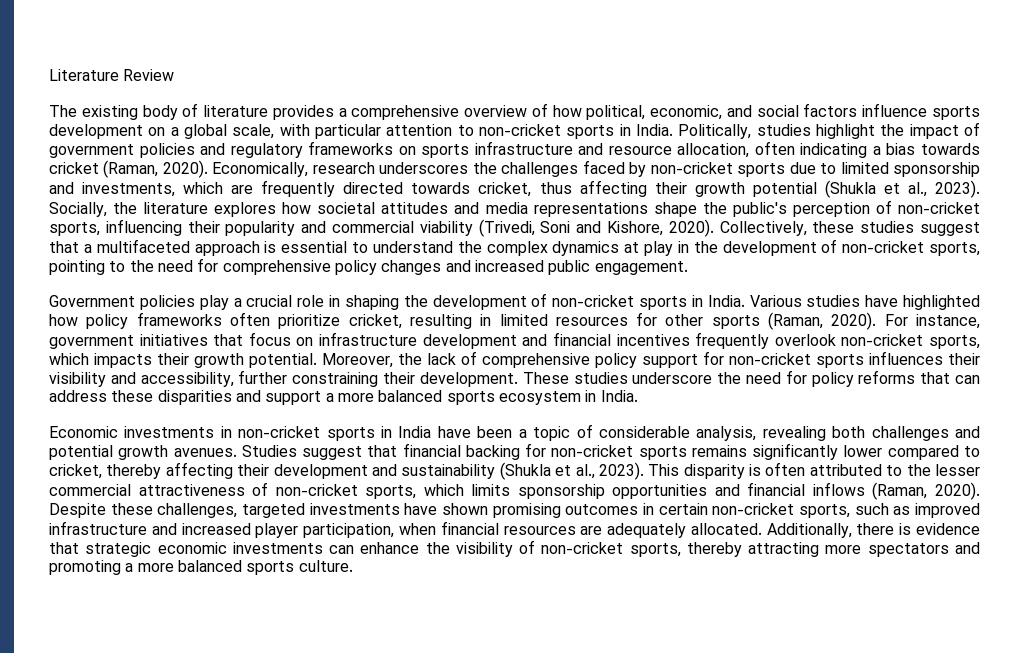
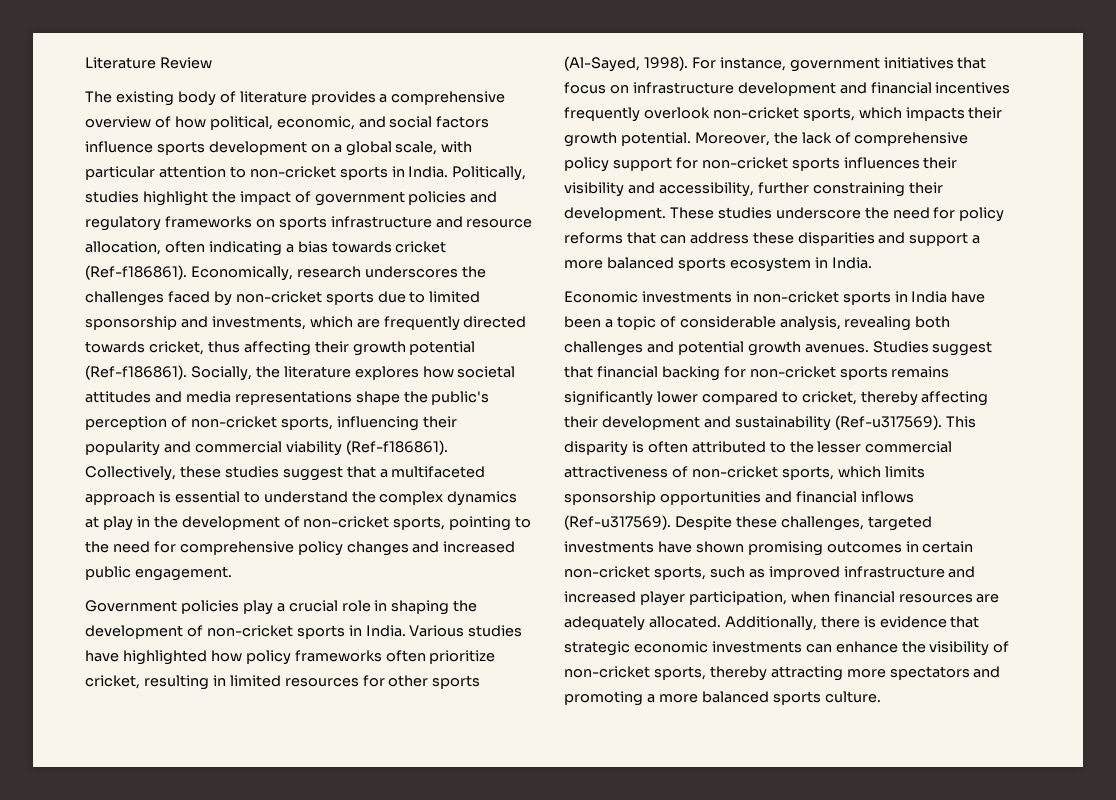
[103,160,208,178] (Raman, 2020). -> [85,265,187,280] (Ref-f186861).
[824,180,980,198] (Shukla et al., 2023). -> [85,365,187,380] (Ref-f186861).
[478,219,714,237] (Trivedi, Soni and Kishore, 2020). -> [345,440,448,455] (Ref-f186861).
[768,312,877,330] (Raman, 2020). -> [564,56,688,72] (Al-Sayed, 1998).
[499,462,644,480] (Shukla et al., 2023). -> [834,415,942,430] (Ref-u317569).
[872,482,981,500] (Raman, 2020). -> [564,515,671,530] (Ref-u317569).

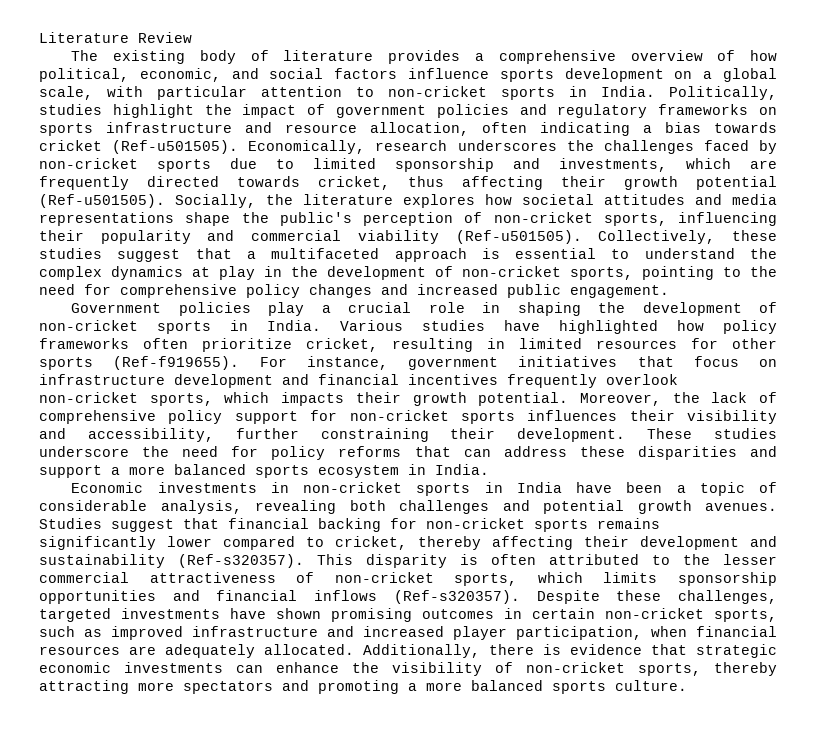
[85,265,187,280] (Ref-f186861). -> [112,140,239,154] (Ref-u501505).
[85,365,187,380] (Ref-f186861). -> [39,194,165,208] (Ref-u501505).
[345,440,448,455] (Ref-f186861). -> [455,230,582,244] (Ref-u501505).
[564,56,688,72] (Al-Sayed, 1998). -> [113,356,240,370] (Ref-f919655).
[834,415,942,430] (Ref-u317569). -> [178,554,304,568] (Ref-s320357).
[564,515,671,530] (Ref-u317569). -> [393,590,520,604] (Ref-s320357).

